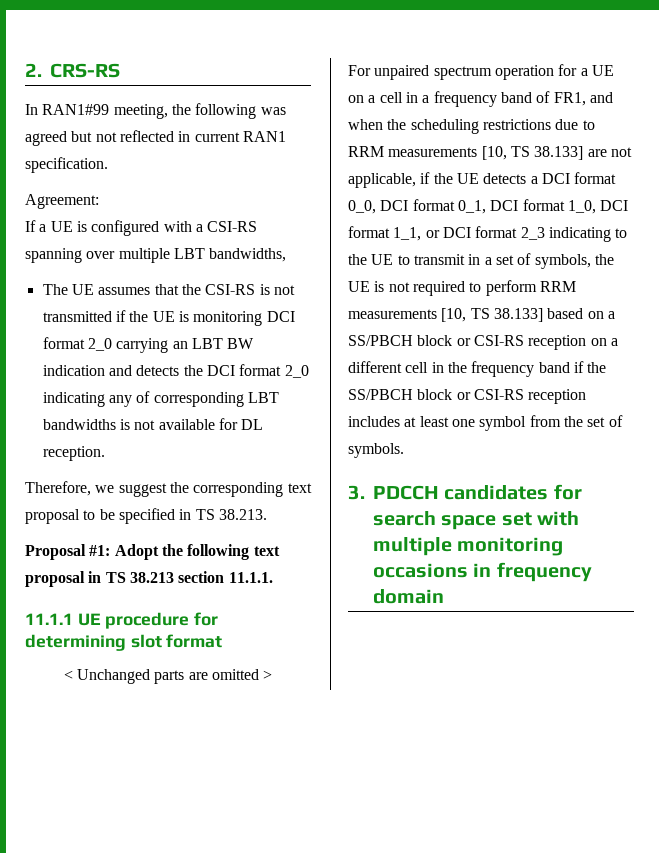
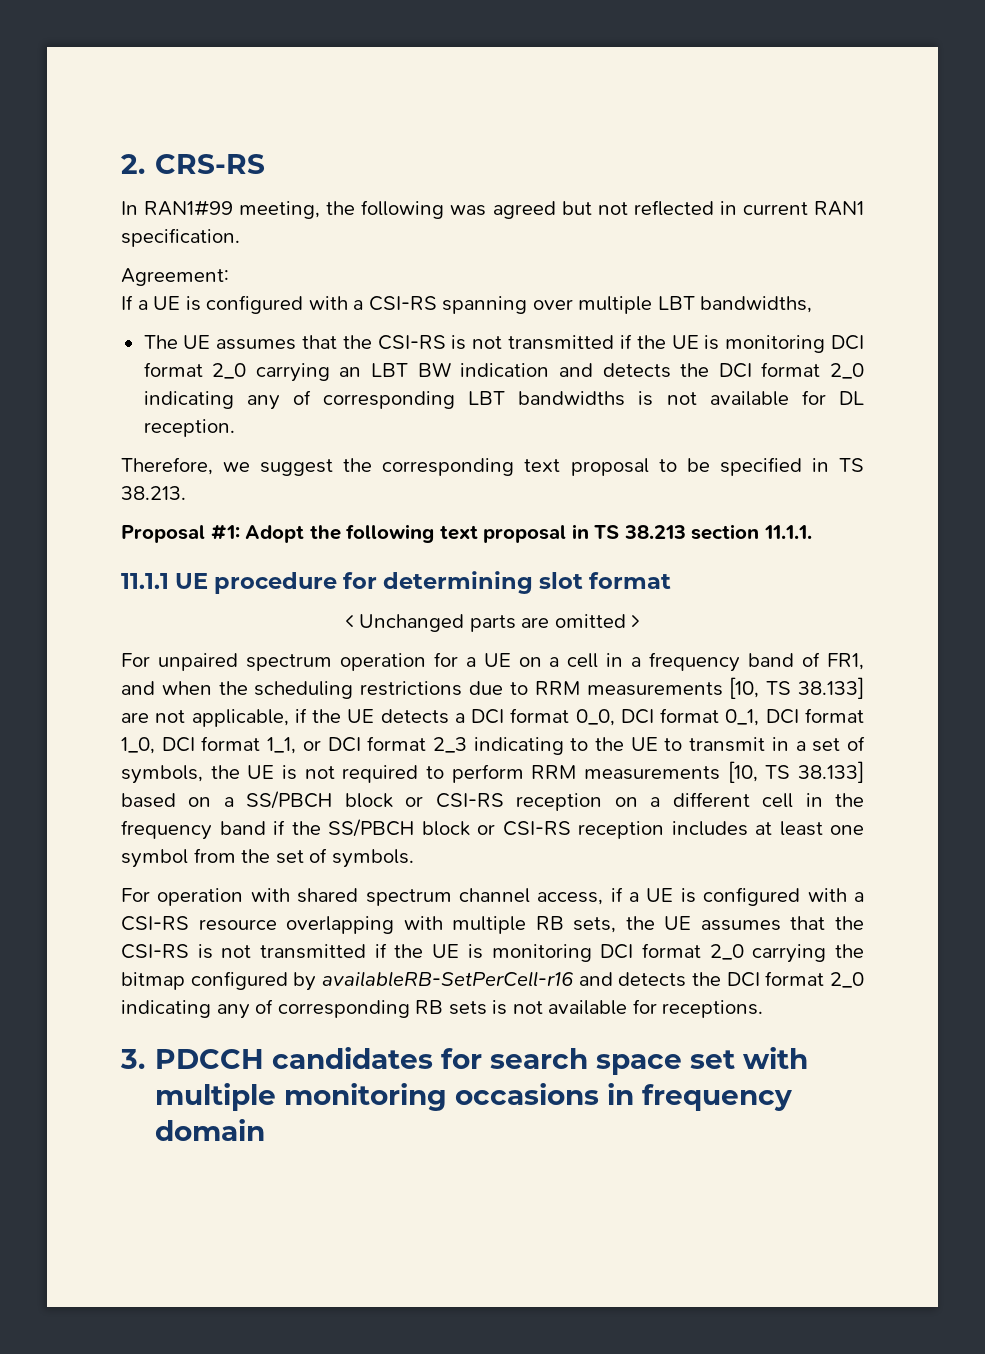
(404, 450) none -> [121,887,864,906] [121,916,864,934] [121,943,865,963] [121,971,864,991] [121,999,764,1019] // For operation with shared spectrum channel access, if a UE is configured with a CSI-RS resource overlapping with multiple RB sets, the UE assumes that the CSI-RS is not transmitted if the UE is monitoring DCI format 2_0 carrying the bitmap configured by availableRB-SetPerCell-r16 and detects the DCI format 2_0 indicating any of corresponding RB sets is not available for receptions.

